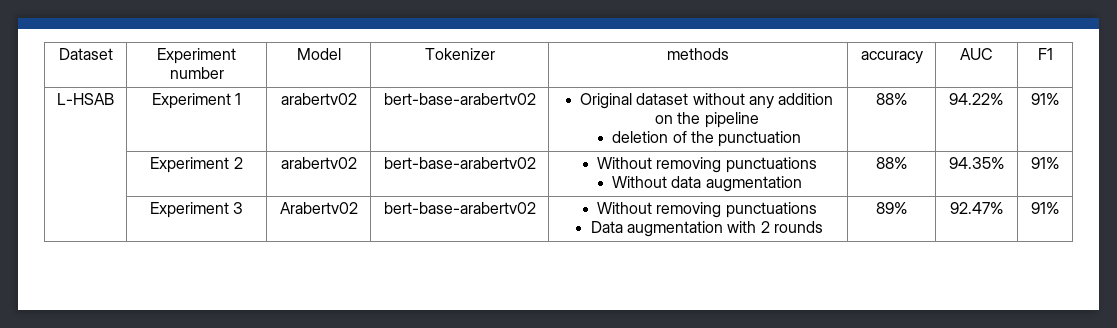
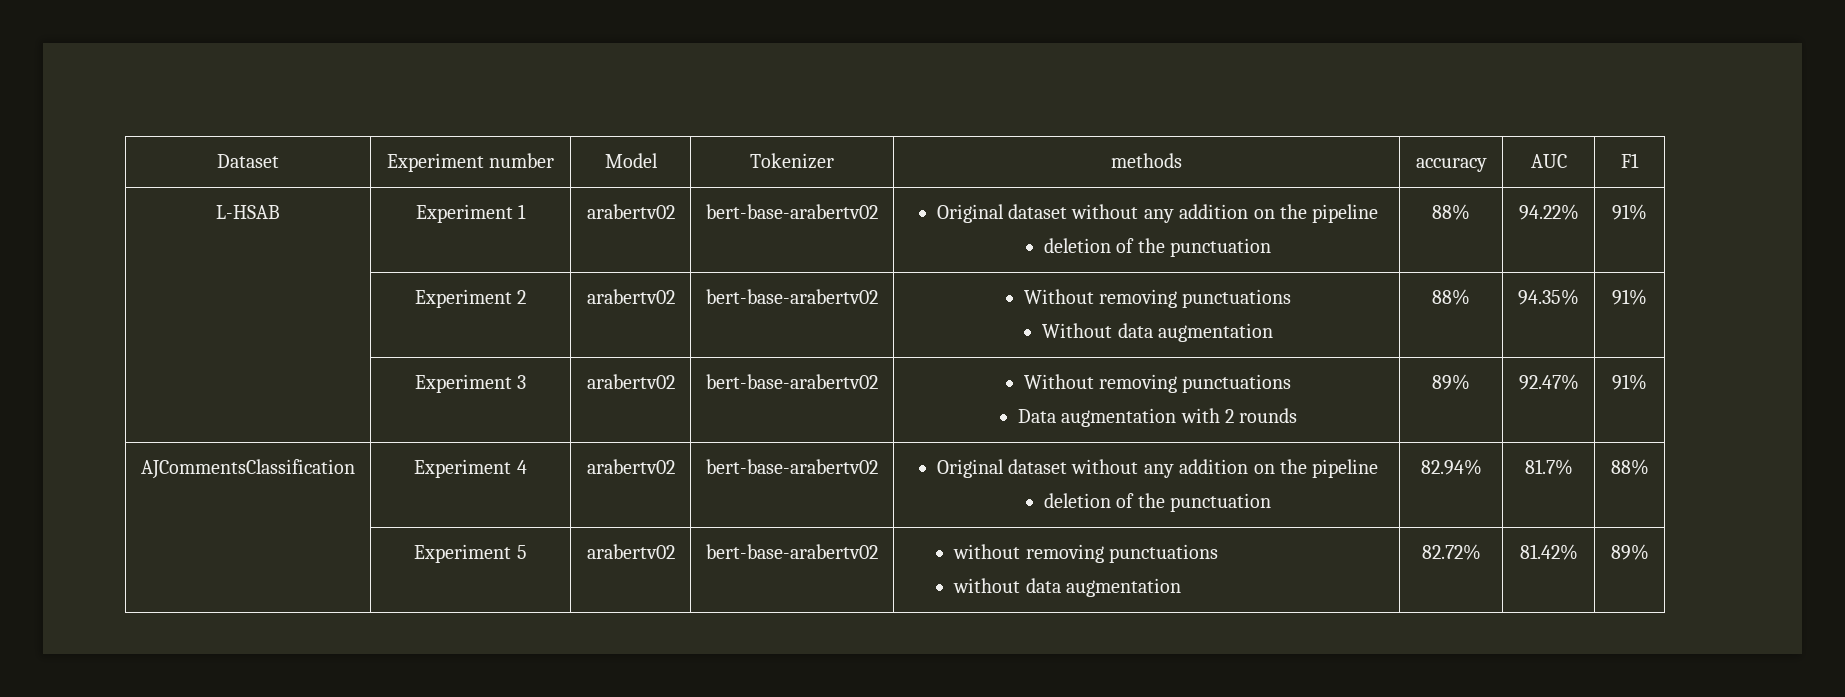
[279,202,358,214] Arabertv02 -> [586,374,675,389] arabertv02
(1060, 208) none -> [141,459,355,479] [414,459,527,478] [586,459,675,474] [706,459,878,474] [936,459,1379,478] [1043,493,1272,512] [1420,459,1482,475] [1524,459,1573,475] [1610,459,1649,475] [414,544,527,563] [586,544,675,559] [706,544,878,559] [953,544,1219,563] [953,578,1182,597] [1421,544,1481,560] [1519,544,1578,560] [1610,544,1649,560] // AJCommentsClassification | Experiment 4 | arabertv02 | bert-base-arabertv02 | Original dataset without any addition on the pipeline // deletion of the punctuation | 82.94% | 81.7% | 88% // | Experiment 5 | arabertv02 | bert-base-arabertv02 | without removing punctuations // without data augmentation | 82.72% | 81.42% | 89%

